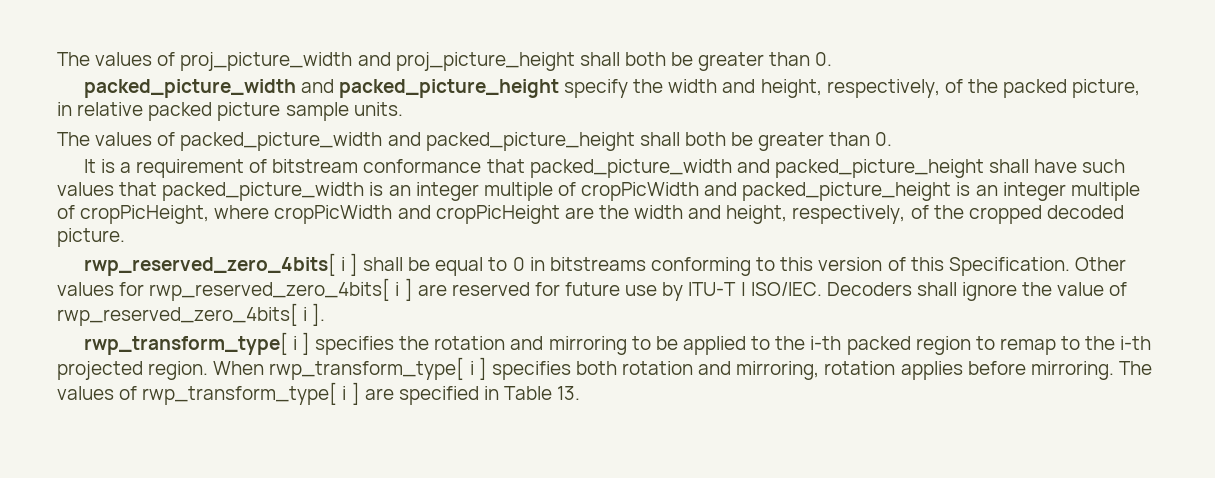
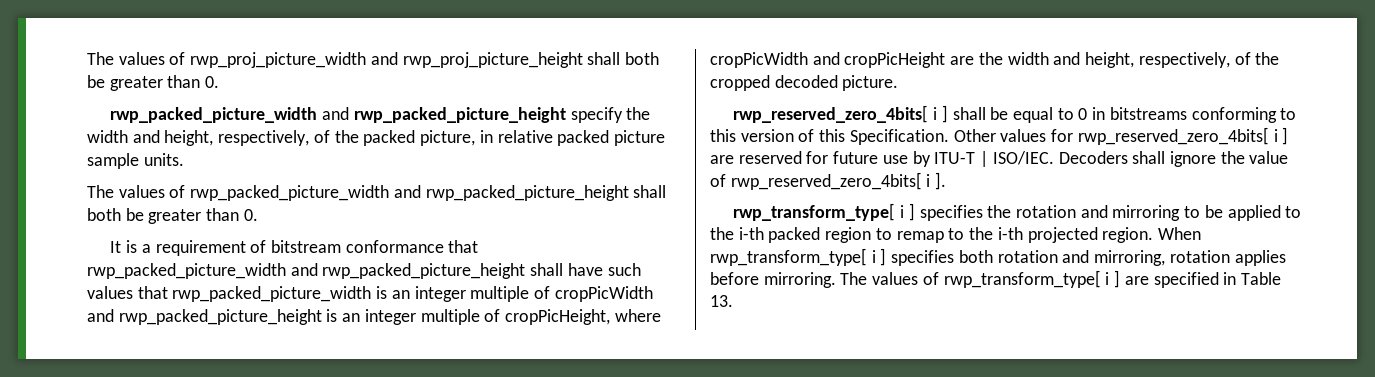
[57,52,833,71] [83,79,559,98] The values of proj_picture_width and proj_picture_height shall both be greater than 0. // packed_picture_width and packed_picture_height -> [87,52,660,68] [87,75,220,91] [110,107,566,123] The values of rwp_proj_picture_width and rwp_proj_picture_height shall both be greater than 0. // rwp_packed_picture_width and rwp_packed_picture_height
[180,132,635,151] packed_picture_width and packed_picture_height -> [190,185,629,201] rwp_packed_picture_width and rwp_packed_picture_height
[529,159,984,178] packed_picture_width and packed_picture_height -> [87,263,526,279] rwp_packed_picture_width and rwp_packed_picture_height
[162,182,365,201] packed_picture_width -> [172,286,372,302] rwp_packed_picture_width
[742,182,952,201] packed_picture_height -> [118,309,322,325] rwp_packed_picture_height

